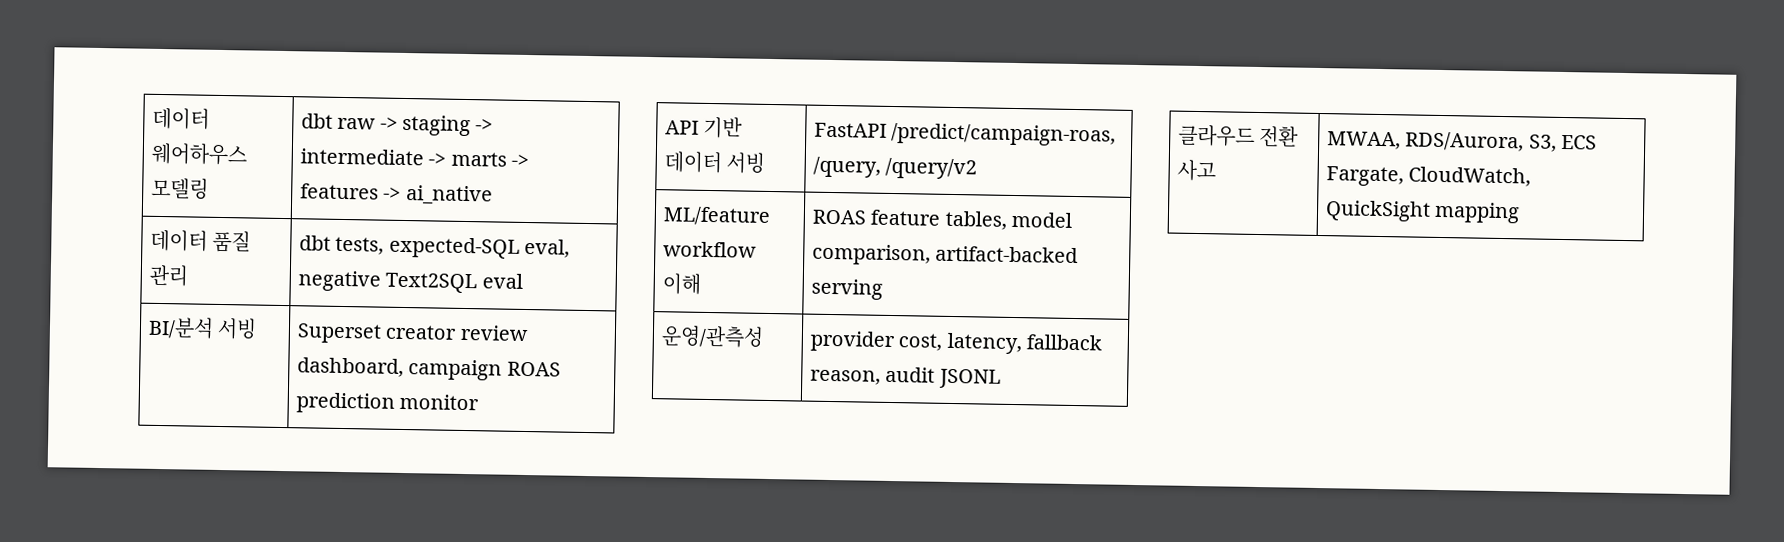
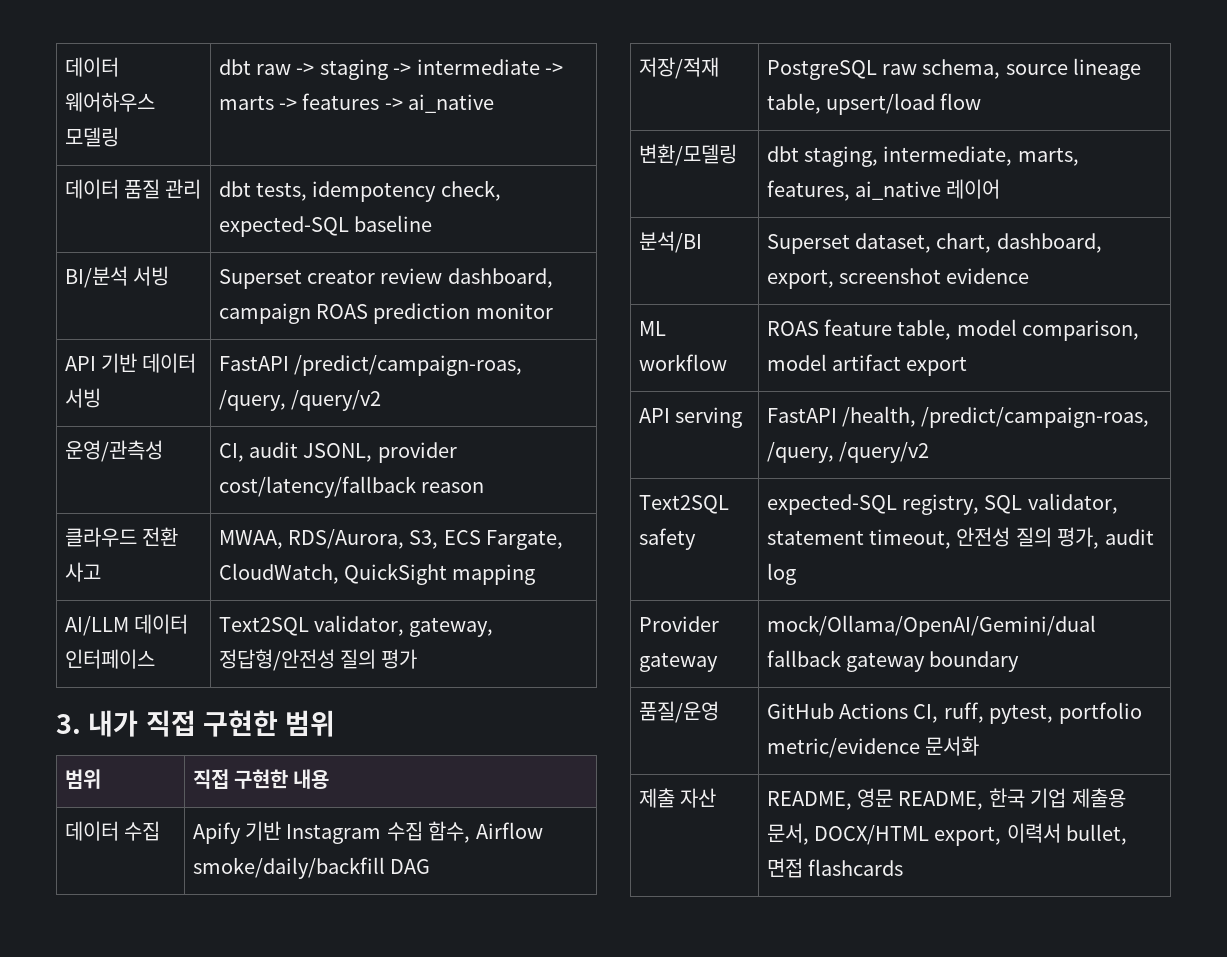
[388,236,570,259] [297,270,523,294] expected-SQL eval, negative Text2SQL eval -> [312,180,501,202] [218,215,432,237] idempotency check, expected-SQL baseline
[662,206,771,226] [662,241,757,258] [661,273,701,295] [811,209,1072,230] [811,243,1079,266] [810,278,883,300] [660,325,764,348] [809,330,1102,355] [809,366,1001,389] ML/feature workflow 이해 | ROAS feature tables, model comparison, artifact-backed serving // 운영/관측성 | provider cost, latency, fallback reason, audit JSONL -> [64,440,163,462] [218,442,457,463] [218,476,484,498] 운영/관측성 | CI, audit JSONL, provider cost/latency/fallback reason
(1521, 212) none -> [64,614,188,636] [64,649,155,669] [218,615,494,637] [218,649,418,671] [56,710,336,737] [64,769,101,789] [192,769,330,789] [64,821,160,841] [192,821,543,844] [192,857,430,879] [638,57,719,79] [766,58,1142,80] [766,93,982,115] [638,144,737,166] [766,146,1079,167] [766,179,1001,201] [638,231,702,253] [766,233,1102,254] [766,268,1030,289] [638,321,666,336] [638,354,727,371] [766,319,1140,341] [766,354,968,376] [638,407,742,428] [766,406,1150,428] [766,442,929,463] [638,495,729,514] [638,528,696,550] [766,493,1118,515] [766,527,1154,549] [766,563,796,585] [638,616,719,632] [638,652,718,672] [766,615,1096,637] [766,650,1020,672] [638,701,719,723] [766,702,1142,724] [766,736,979,758] [638,788,716,808] [766,788,1126,810] [766,823,1128,846] [766,858,903,878] // AI/LLM 데이터 인터페이스 | Text2SQL validator, gateway, 정답형/안전성 질의 평가 // 3. 내가 직접 구현한 범위 // 범위 | 직접 구현한 내용 // 데이터 수집 | Apify 기반 Instagram 수집 함수, Airflow smoke/daily/backfill DAG // 저장/적재 | PostgreSQL raw schema, source lineage table, upsert/load flow // 변환/모델링 | dbt staging, intermediate, marts, features, ai_native 레이어 // 분석/BI | Superset dataset, chart, dashboard, export, screenshot evidence // ML workflow | ROAS feature table, model comparison, model artifact export // API serving | FastAPI /health, /predict/campaign-roas, /query, /query/v2 // Text2SQL safety | expected-SQL registry, SQL validator, statement timeout, 안전성 질의 평가, audit log // Provider gateway | mock/Ollama/OpenAI/Gemini/dual fallback gateway boundary // 품질/운영 | GitHub Actions CI, ruff, pytest, portfolio metric/evidence 문서화 // 제출 자산 | README, 영문 README, 한국 기업 제출용 문서, DOCX/HTML export, 이력서 bullet, 면접 flashcards

